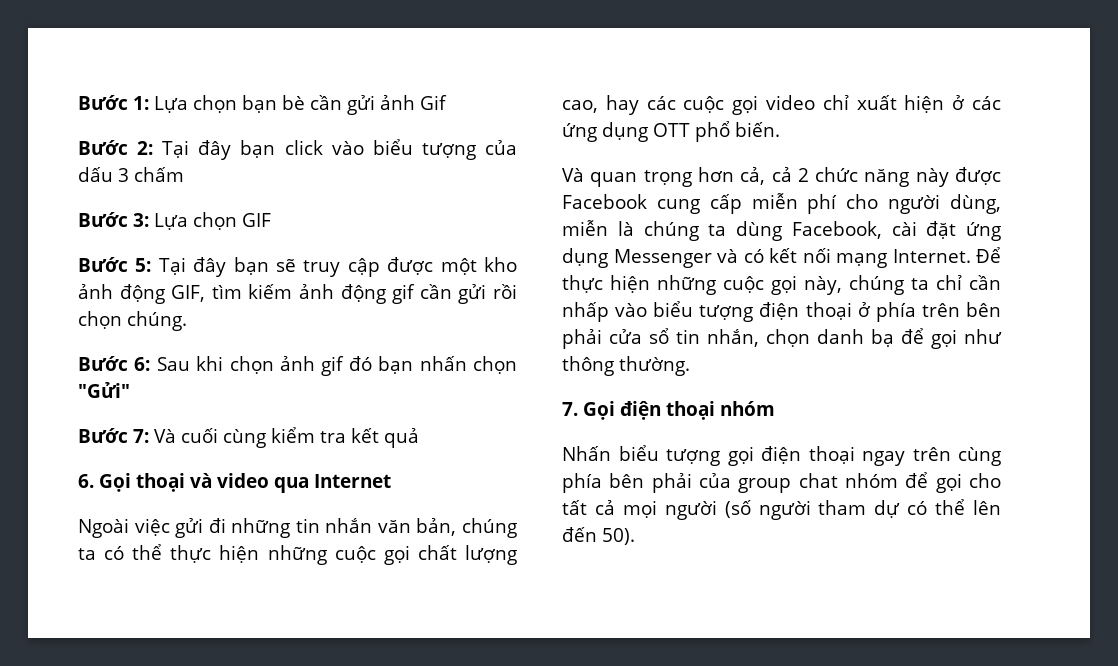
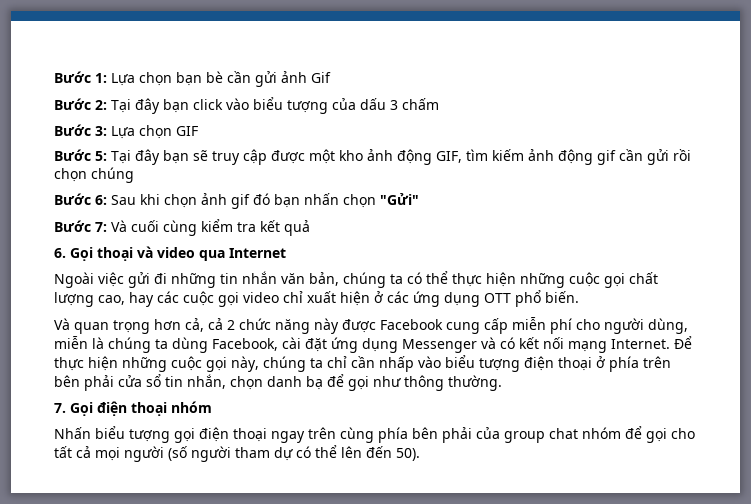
[127,311,187,331] chúng. -> [91,167,134,183] chúng

